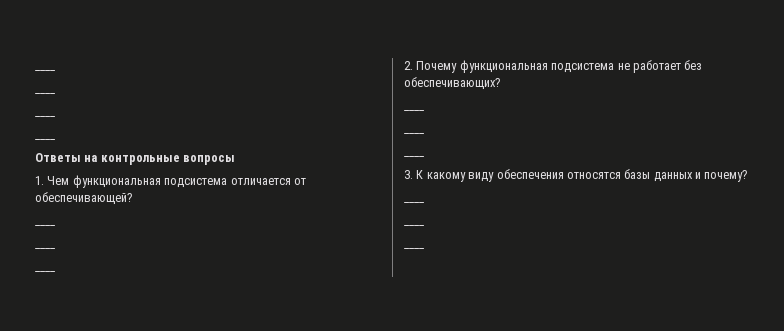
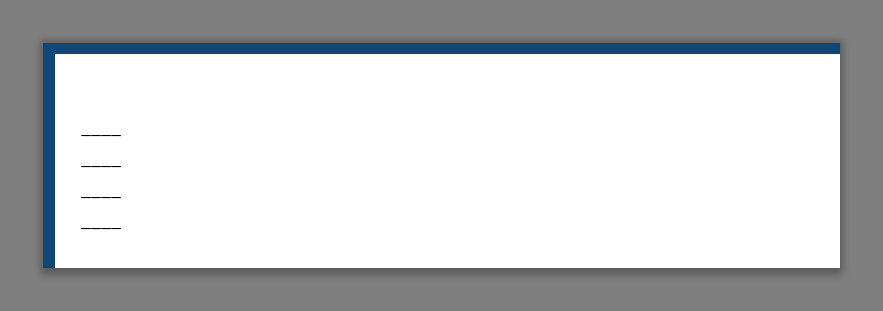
[35,153,236,165] [35,175,306,188] [35,192,132,205] [35,225,55,226] [35,248,55,249] [35,271,55,272] [404,60,703,73] [404,77,500,90] [404,110,424,111] [404,133,424,134] [404,156,424,157] [404,169,748,182] [404,202,424,203] [404,225,424,226] [404,248,424,249] // Ответы на контрольные вопросы // 1. Чем функциональная подсистема отличается от обеспечивающей? // ____ // ____ // ____ // 2. Почему функциональная подсистема не работает без обеспечивающих? // ____ // ____ // ____ // 3. К какому виду обеспечения относятся базы данных и почему? // ____ // ____ // ____ -> (121, 228) none

